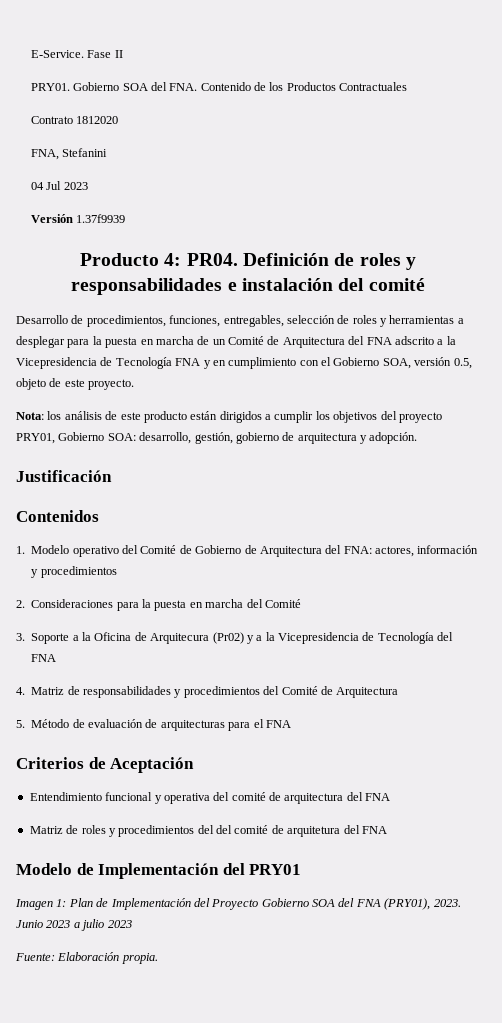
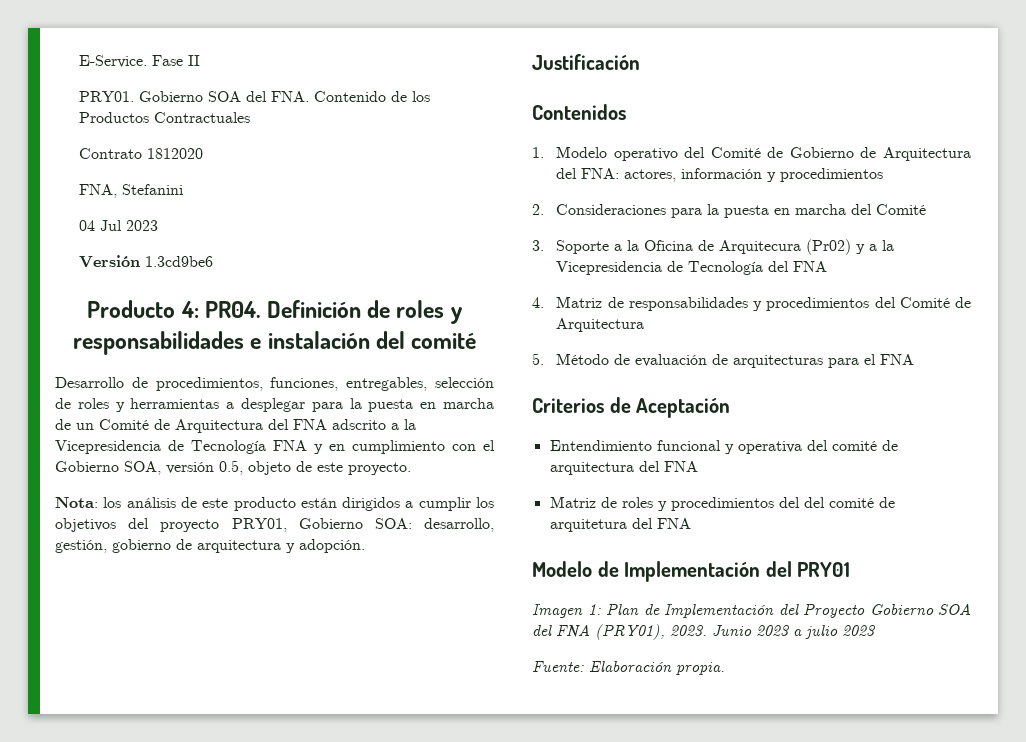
[76,214,126,223] 1.37f9939 -> [145,256,214,267] 1.3cd9be6

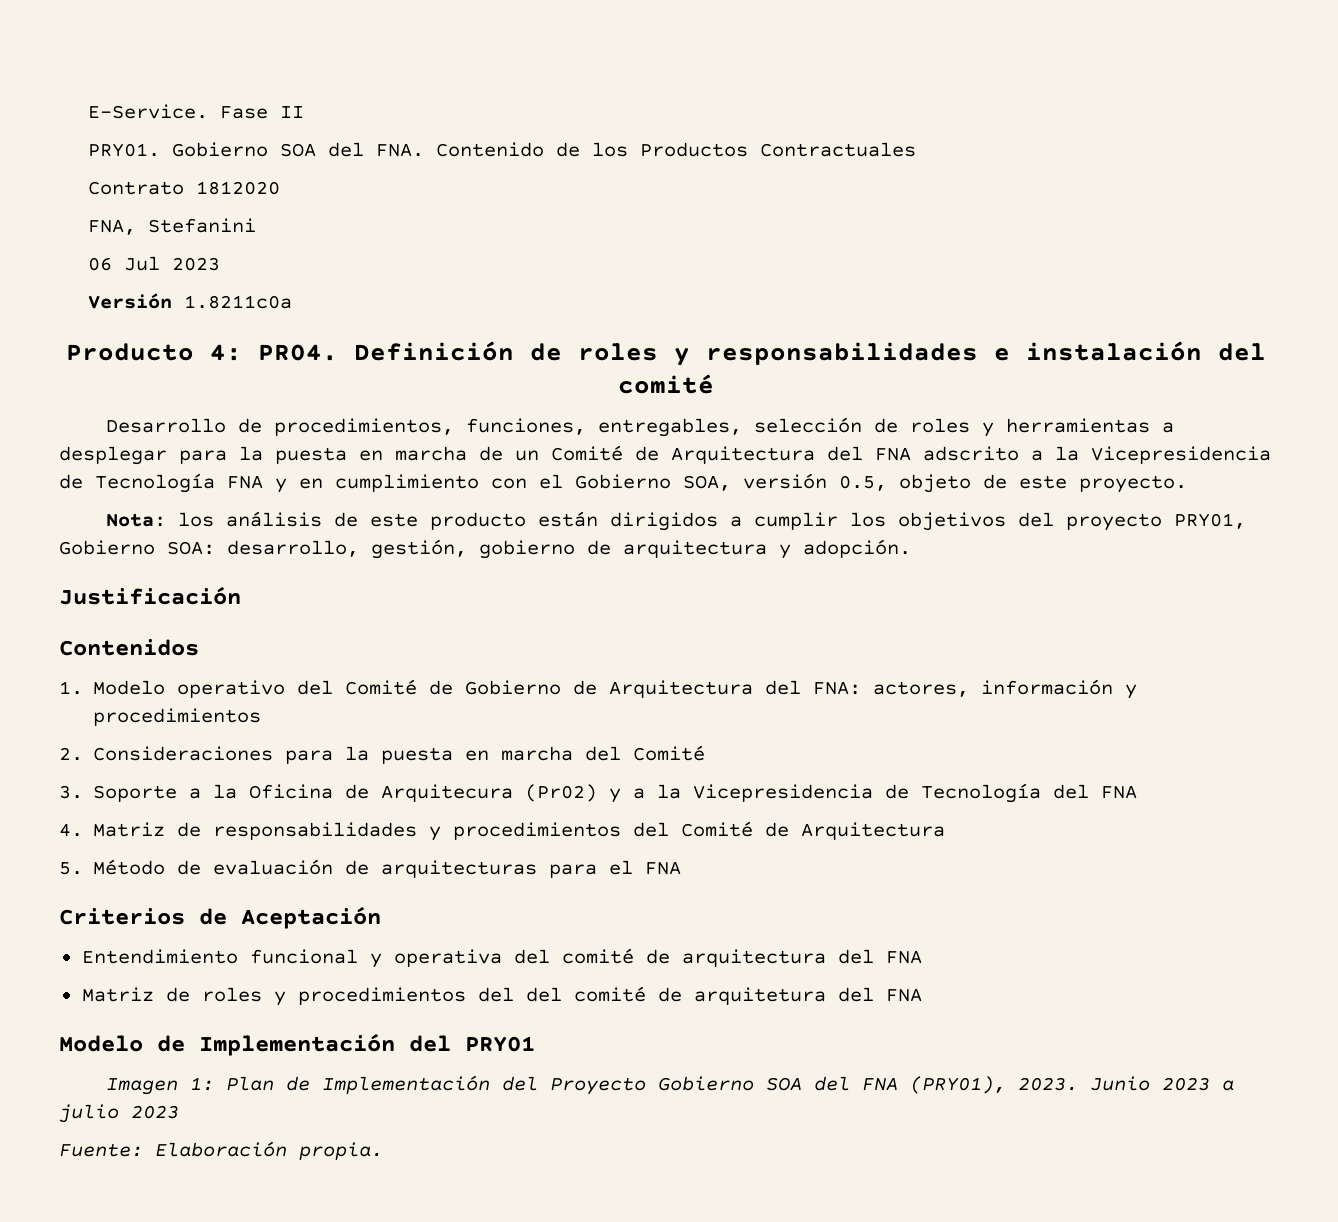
[79,220,96,231] 04 -> [87,257,112,271] 06
[145,256,214,267] 1.3cd9be6 -> [183,295,292,309] 1.8211c0a

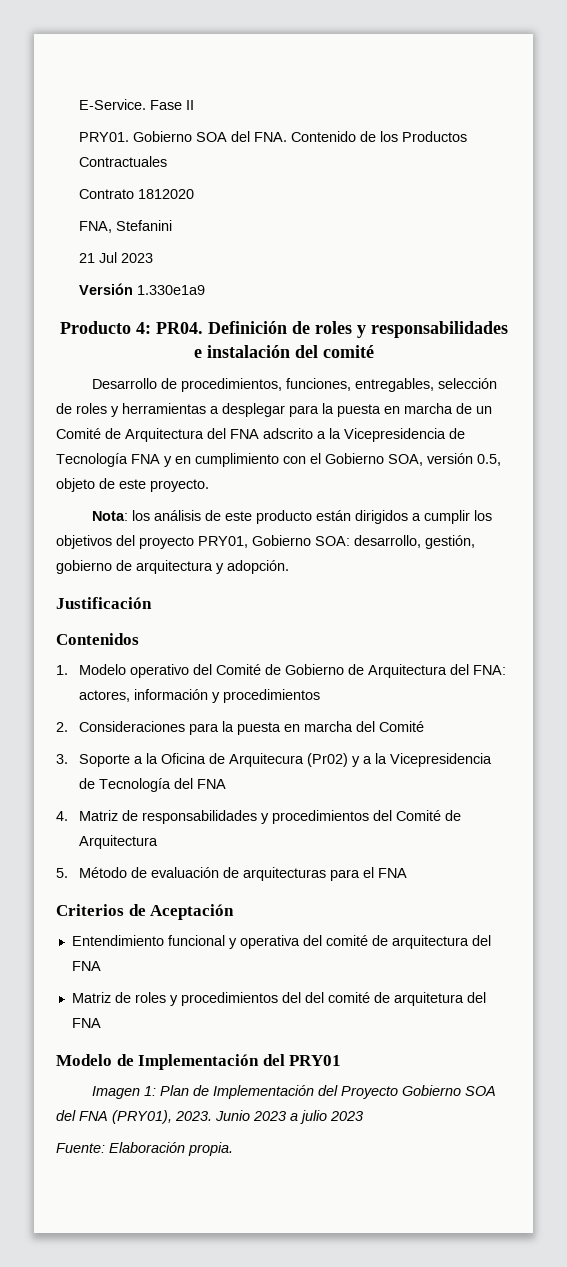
[87,257,112,271] 06 -> [79,253,96,263] 21
[183,295,292,309] 1.8211c0a -> [137,285,206,295] 1.330e1a9

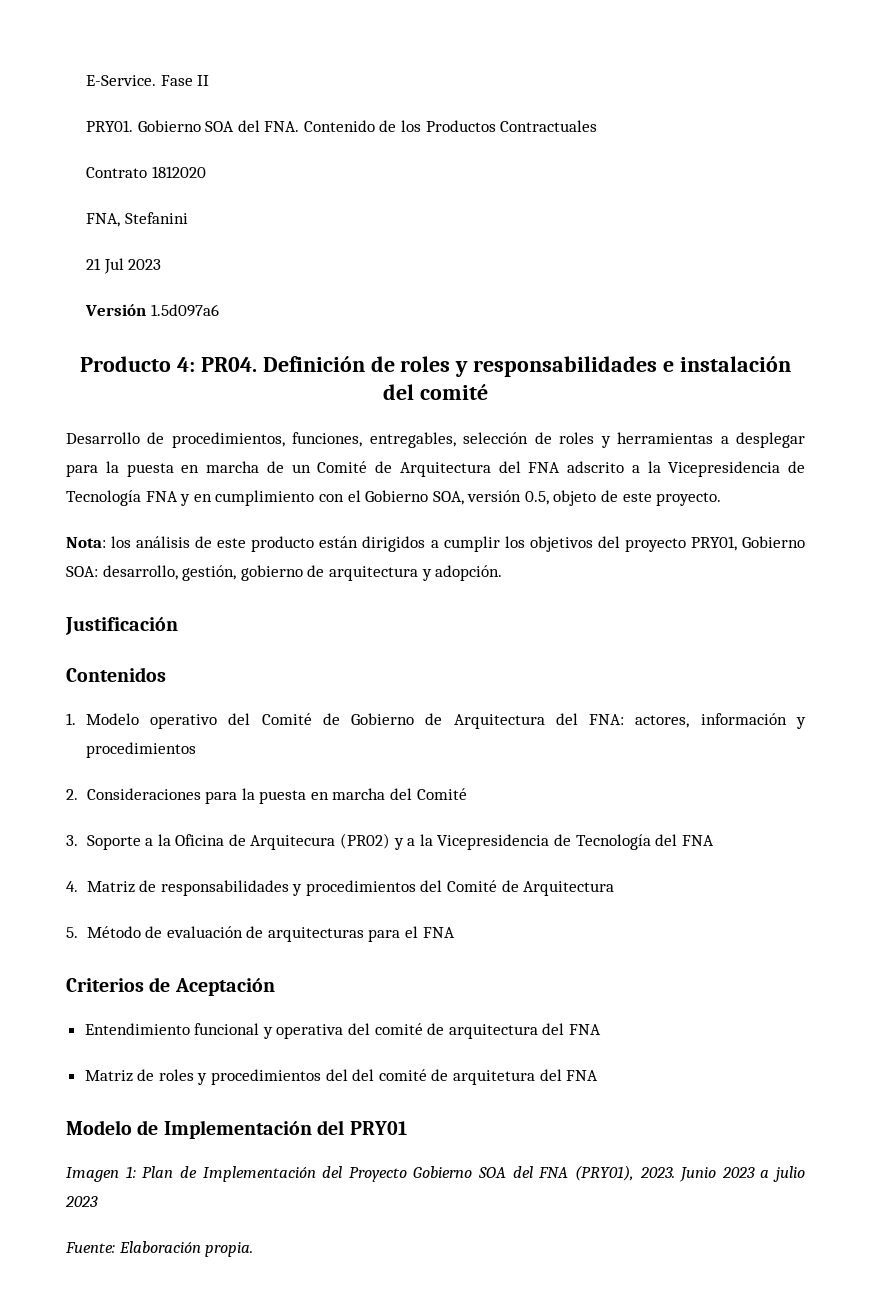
[137,285,206,295] 1.330e1a9 -> [150,304,219,317] 1.5d097a6
[307,753,349,767] (Pr02) -> [340,833,391,849] (PR02)

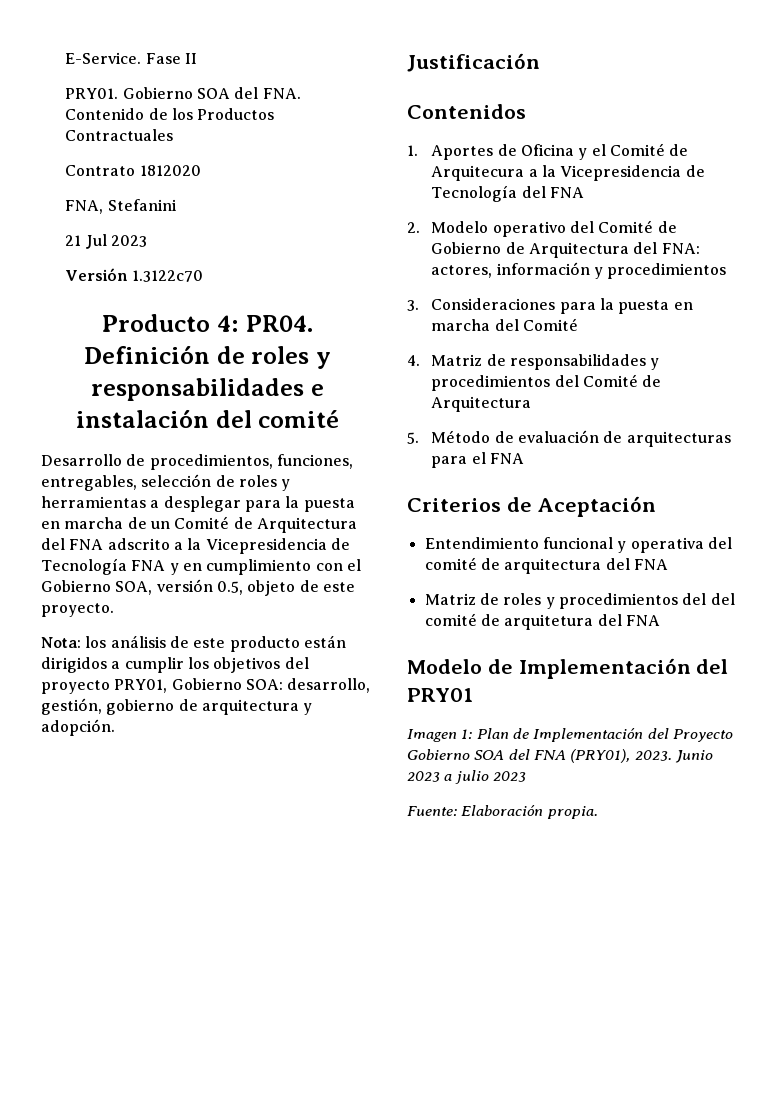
[150,304,219,317] 1.5d097a6 -> [131,270,203,282] 1.3122c70
(76, 719) none -> [431,143,689,160] [431,165,705,181] [431,185,584,202] [407,222,420,233] Aportes de Oficina y el Comité de Arquitecura a la Vicepresidencia de Tecnología del FNA // 2.
[66,789,78,800] 2. -> [407,300,419,311] 3.
[66,833,714,850] // 3. Soporte a la Oficina de Arquitecura (PR02) y a la Vicepresidencia de Tecnología del FNA -> (578, 324) none

